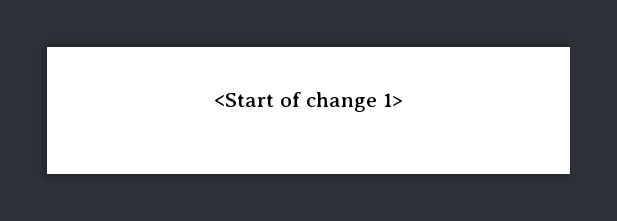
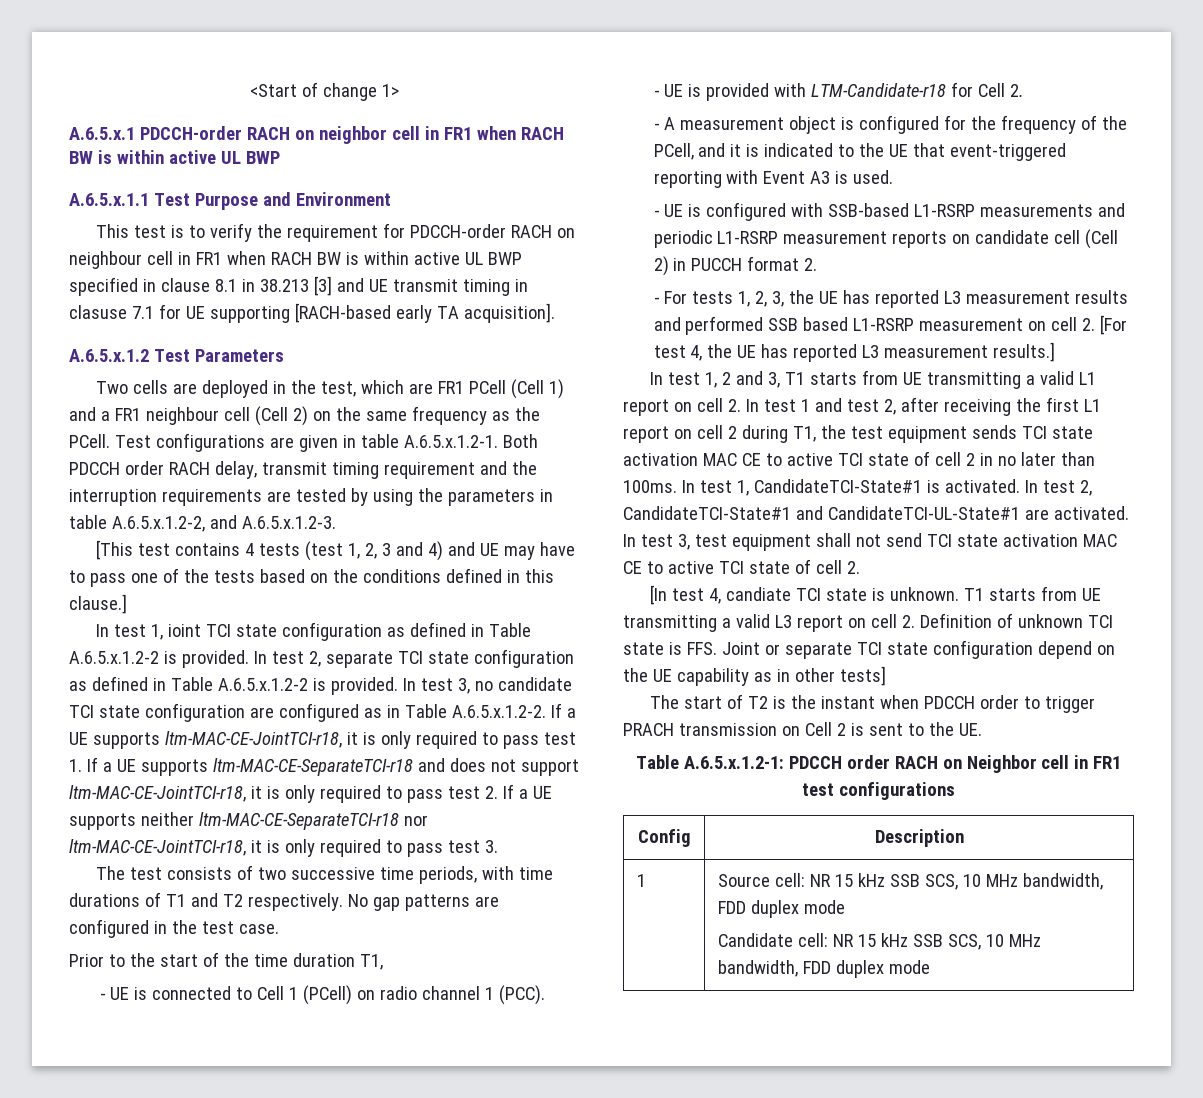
(403, 100) none -> [69,126,564,144] [69,150,280,164] [69,192,391,210] [96,223,576,242] [69,251,522,269] [69,276,528,296] [69,303,555,323] [69,349,284,362] [96,379,565,399] [69,406,540,426] [69,433,538,452] [69,461,537,479] [69,488,553,506] [69,515,336,532] [96,540,576,561] [69,568,554,587] [69,594,127,614] [96,622,532,641] [69,649,574,668] [69,676,572,695] [69,703,576,722] [69,731,576,749] [69,757,579,776] [69,784,552,803] [69,812,428,830] [69,839,498,857] [96,865,554,884] [69,892,499,911] [69,919,279,938] [69,952,383,970] [99,985,546,1005] [653,82,1025,101] [653,115,1128,134] [653,143,1067,161] [653,170,894,188] [653,202,1126,221] [653,229,1119,249] [653,256,818,276] [653,290,1129,308] [653,315,1128,335] [653,342,1056,362] [650,370,1097,389] [623,397,1101,416] [623,425,1093,443] [623,451,1095,466] [623,479,1092,496] [623,506,1129,520] [623,533,1117,551] [623,559,860,574] [650,585,1102,605] [623,613,1113,632] [623,640,1115,659] [623,666,886,686] [650,694,1096,713] [623,722,982,736] [635,755,1122,773] [802,782,955,800] [637,829,691,847] [874,829,964,847] [636,874,646,887] [717,873,1103,890] [717,900,845,918] [717,933,1041,950] [717,960,930,978] // A.6.5.x.1 PDCCH-order RACH on neighbor cell in FR1 when RACH BW is within active UL BWP // A.6.5.x.1.1 Test Purpose and Environment // This test is to verify the requirement for PDCCH-order RACH on neighbour cell in FR1 when RACH BW is within active UL BWP specified in clause 8.1 in 38.213 [3] and UE transmit timing in clasuse 7.1 for UE supporting [RACH-based early TA acquisition]. // A.6.5.x.1.2 Test Parameters // Two cells are deployed in the test, which are FR1 PCell (Cell 1) and a FR1 neighbour cell (Cell 2) on the same frequency as the PCell. Test configurations are given in table A.6.5.x.1.2-1. Both PDCCH order RACH delay, transmit timing requirement and the interruption requirements are tested by using the parameters in table A.6.5.x.1.2-2, and A.6.5.x.1.2-3. // [This test contains 4 tests (test 1, 2, 3 and 4) and UE may have to pass one of the tests based on the conditions defined in this clause.] // In test 1, ioint TCI state configuration as defined in Table A.6.5.x.1.2-2 is provided. In test 2, separate TCI state configuration as defined in Table A.6.5.x.1.2-2 is provided. In test 3, no candidate TCI state configuration are configured as in Table A.6.5.x.1.2-2. If a UE supports ltm-MAC-CE-JointTCI-r18, it is only required to pass test 1. If a UE supports ltm-MAC-CE-SeparateTCI-r18 and does not support ltm-MAC-CE-JointTCI-r18, it is only required to pass test 2. If a UE supports neither ltm-MAC-CE-SeparateTCI-r18 nor ltm-MAC-CE-JointTCI-r18, it is only required to pass test 3. // The test consists of two successive time periods, with time durations of T1 and T2 respectively. No gap patterns are configured in the test case. // Prior to the start of the time duration T1, // - UE is connected to Cell 1 (PCell) on radio channel 1 (PCC). // - UE is provided with LTM-Candidate-r18 for Cell 2. // - A measurement object is configured for the frequency of the PCell, and it is indicated to the UE that event-triggered reporting with Event A3 is used. // - UE is configured with SSB-based L1-RSRP measurements and periodic L1-RSRP measurement reports on candidate cell (Cell 2) in PUCCH format 2. // - For tests 1, 2, 3, the UE has reported L3 measurement results and performed SSB based L1-RSRP measurement on cell 2. [For test 4, the UE has reported L3 measurement results.] // In test 1, 2 and 3, T1 starts from UE transmitting a valid L1 report on cell 2. In test 1 and test 2, after receiving the first L1 report on cell 2 during T1, the test equipment sends TCI state activation MAC CE to active TCI state of cell 2 in no later than 100ms. In test 1, CandidateTCI-State#1 is activated. In test 2, CandidateTCI-State#1 and CandidateTCI-UL-State#1 are activated. In test 3, test equipment shall not send TCI state activation MAC CE to active TCI state of cell 2. // [In test 4, candiate TCI state is unknown. T1 starts from UE transmitting a valid L3 report on cell 2. Definition of unknown TCI state is FFS. Joint or separate TCI state configuration depend on the UE capability as in other tests] // The start of T2 is the instant when PDCCH order to trigger PRACH transmission on Cell 2 is sent to the UE. // Table A.6.5.x.1.2-1: PDCCH order RACH on Neighbor cell in FR1 test configurations // Config | Description // 1 | Source cell: NR 15 kHz SSB SCS, 10 MHz bandwidth, FDD duplex mode // Candidate cell: NR 15 kHz SSB SCS, 10 MHz bandwidth, FDD duplex mode

